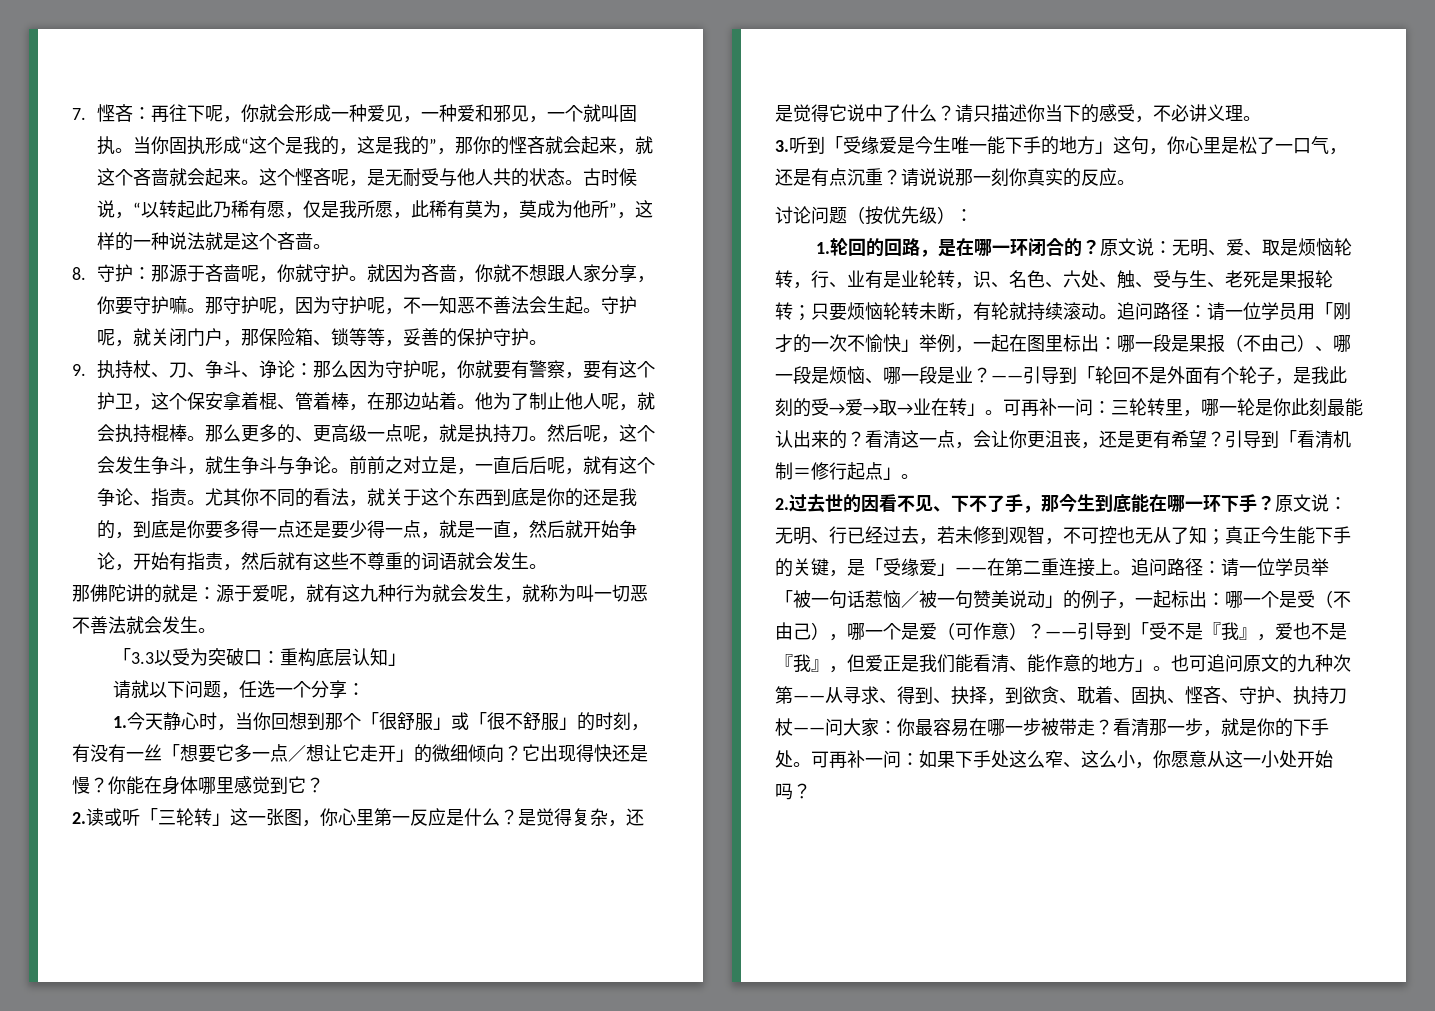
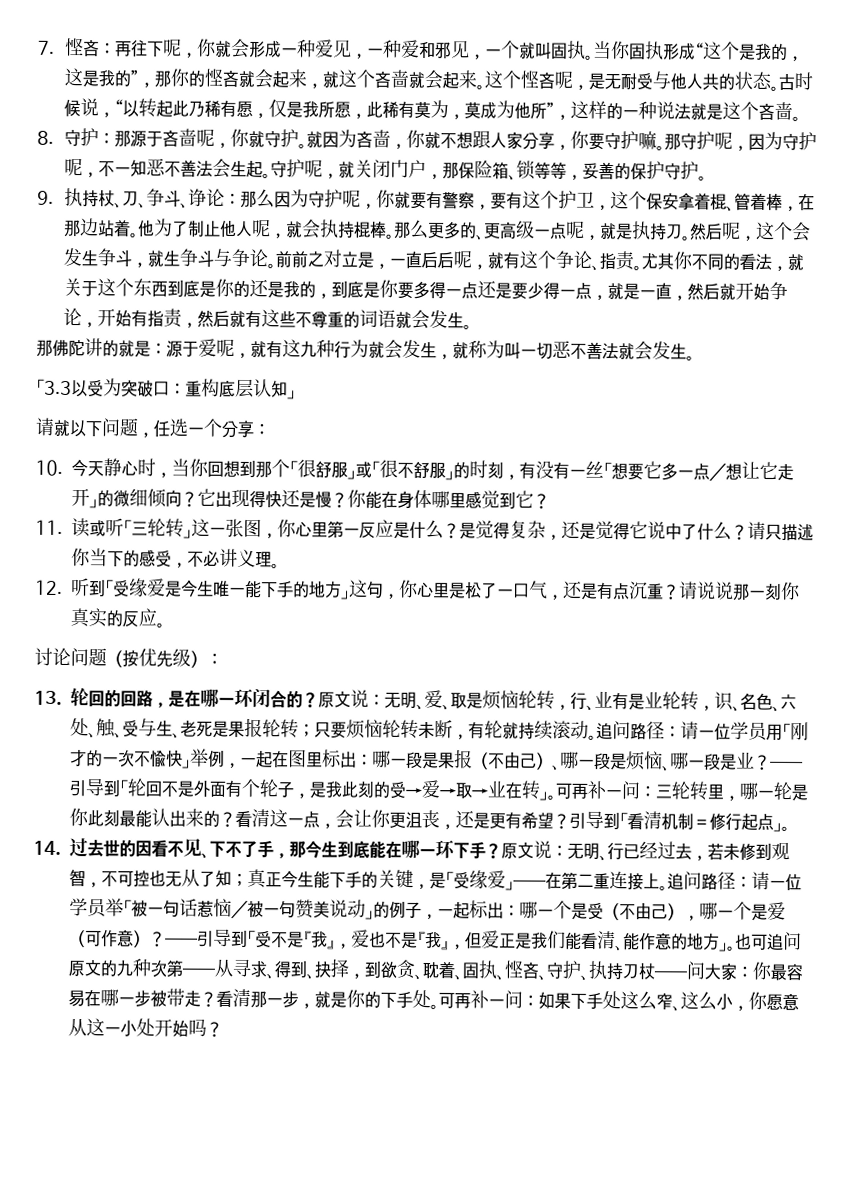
[112,716,127,728] 1. -> [35,459,63,476] 10.
[72,812,86,824] 2. -> [35,519,63,535] 11.
[775,140,789,152] 3. -> [35,579,63,595] 12.
[815,242,830,254] 1. -> [34,690,62,705] 13.
[775,498,789,510] 2. -> [33,840,61,855] 14.

